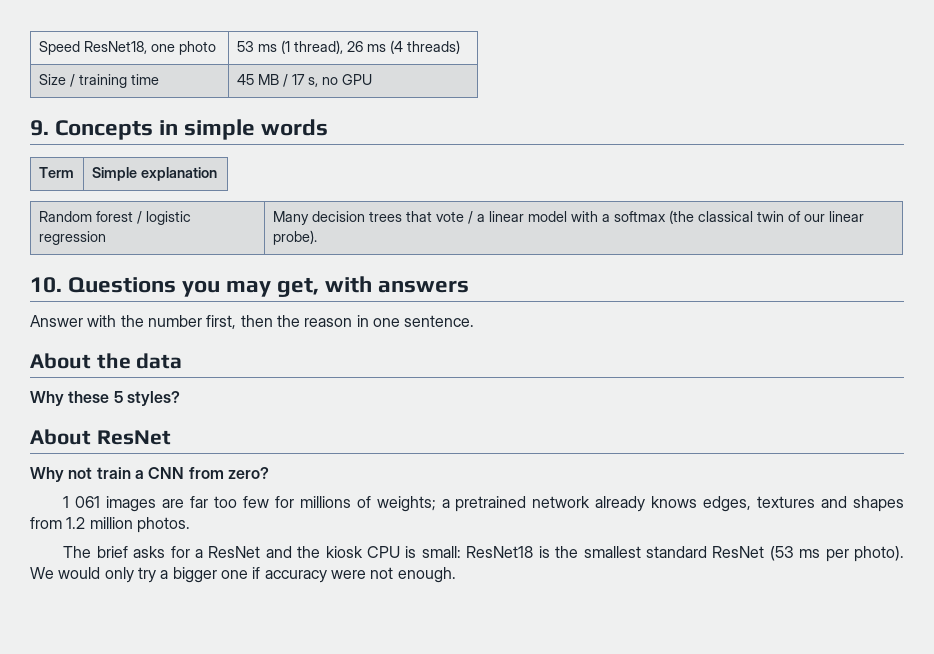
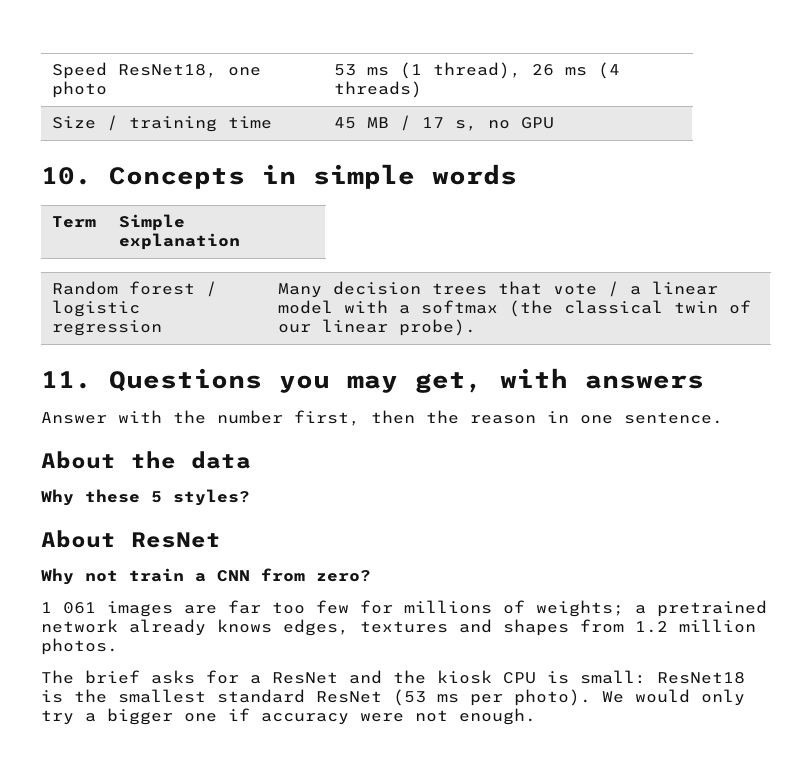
[30,120,49,136] 9. -> [41,167,92,185] 10.
[30,277,62,293] 10. -> [41,371,92,389] 11.

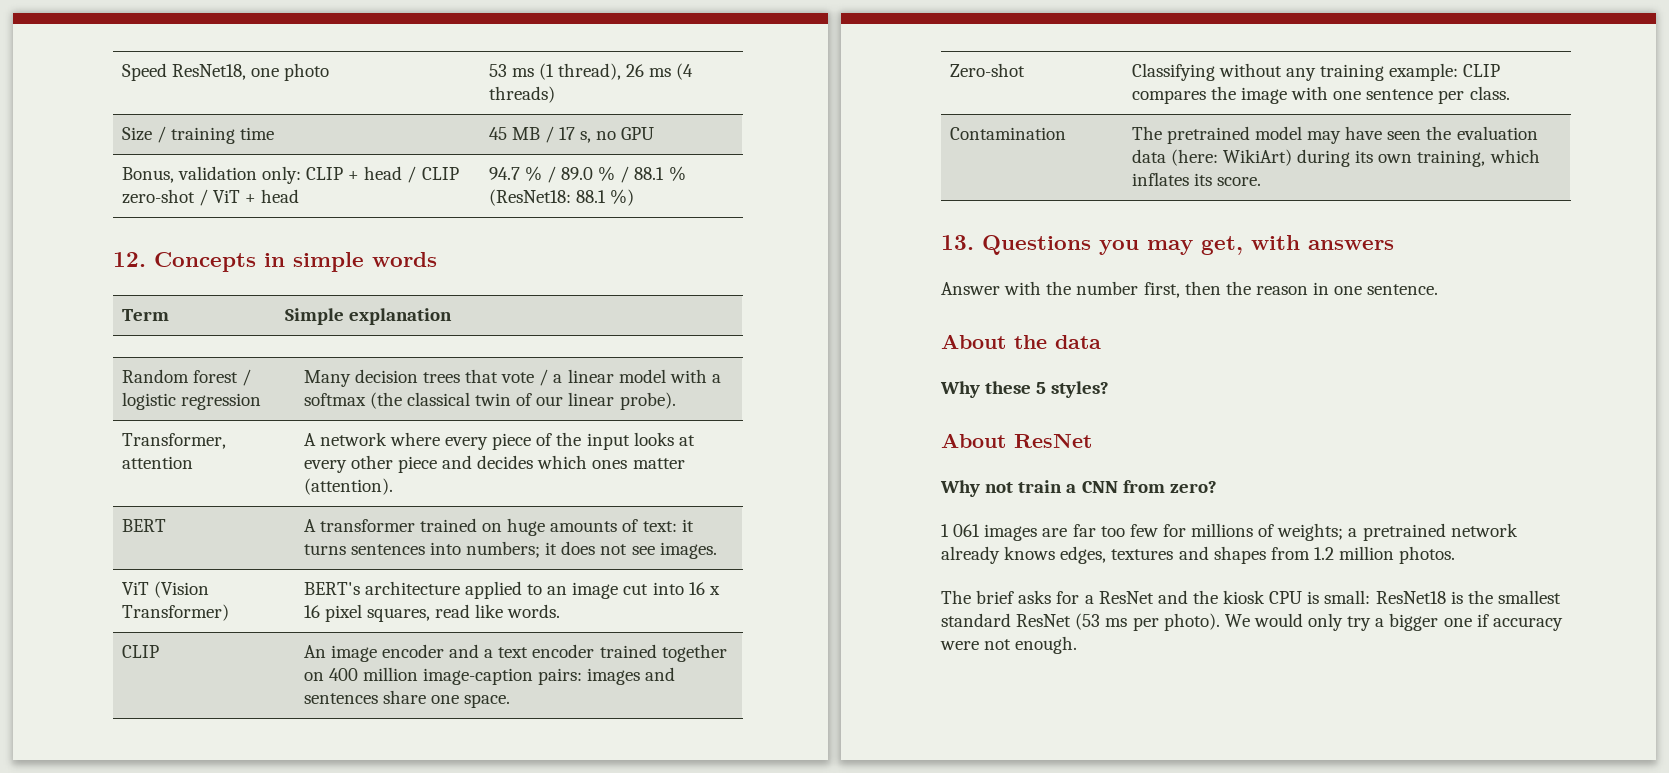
[41,167,92,185] // 10. -> [121,166,459,184] [121,189,300,206] [488,166,686,183] [488,189,634,206] [113,252,146,267] // Bonus, validation only: CLIP + head / CLIP zero-shot / ViT + head | 94.7 % / 89.0 % / 88.1 % (ResNet18: 88.1 %) // 12.
[41,371,92,389] // 11. -> [121,433,226,449] [121,456,193,469] [303,432,695,450] [303,455,685,473] [303,478,393,495] [121,519,166,532] [303,518,694,536] [303,541,717,559] [121,581,209,598] [121,604,229,621] [303,581,720,599] [303,604,561,622] [121,645,159,658] [303,644,727,662] [303,667,676,685] [303,690,511,708] [949,63,1025,77] [1131,63,1501,81] [1131,86,1510,104] [949,127,1066,140] [1131,126,1538,144] [1131,149,1540,167] [1131,172,1261,186] [941,235,974,250] // Transformer, attention | A network where every piece of the input looks at every other piece and decides which ones matter (attention). // BERT | A transformer trained on huge amounts of text: it turns sentences into numbers; it does not see images. // ViT (Vision Transformer) | BERT's architecture applied to an image cut into 16 x 16 pixel squares, read like words. // CLIP | An image encoder and a text encoder trained together on 400 million image-caption pairs: images and sentences share one space. // Zero-shot | Classifying without any training example: CLIP compares the image with one sentence per class. // Contamination | The pretrained model may have seen the evaluation data (here: WikiArt) during its own training, which inflates its score. // 13.

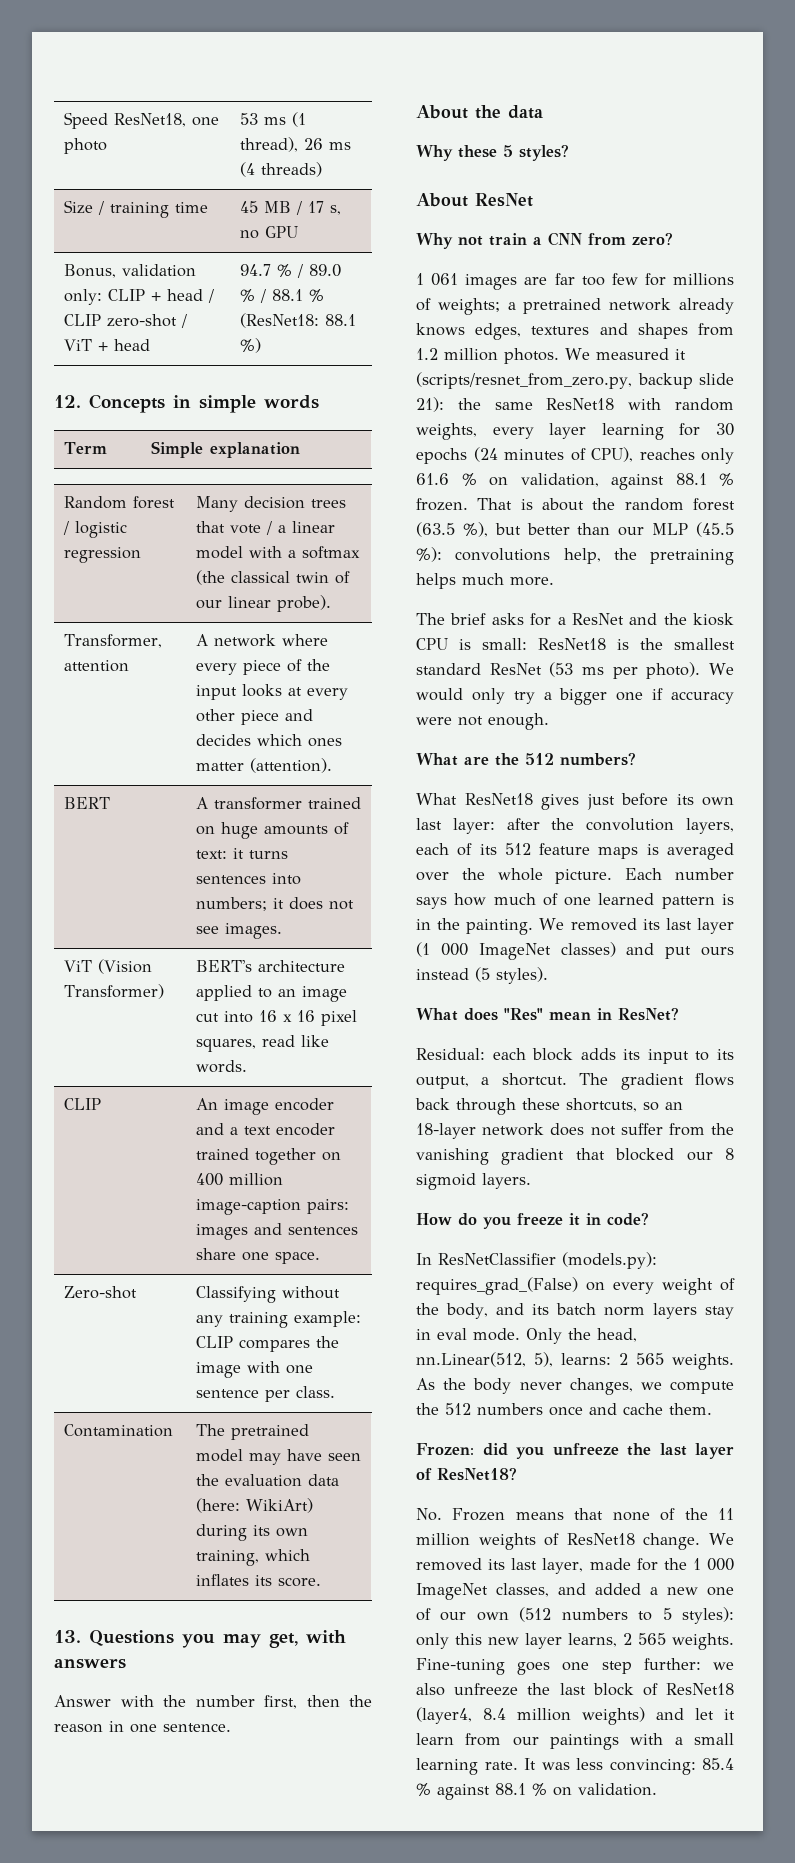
(1456, 555) none -> [565,348,686,360] [416,372,734,389] [416,397,734,412] [416,423,734,440] [416,447,734,464] [416,473,734,490] [416,498,735,511] [416,522,734,537] [416,547,734,565] [416,573,554,589] We measured it (scripts/resnet_from_zero.py, backup slide 21): the same ResNet18 with random weights, every layer learning for 30 epochs (24 minutes of CPU), reaches only 61.6 % on validation, against 88.1 % frozen. That is about the random forest (63.5 %), but better than our MLP (45.5 %): convolutions help, the pretraining helps much more.
(1078, 645) none -> [416,752,636,766] [416,793,734,810] [416,818,734,834] [416,843,734,860] [416,868,734,884] [416,893,734,909] [416,918,734,935] [416,942,734,960] [416,967,548,984] [416,1007,679,1021] [416,1048,734,1064] [416,1073,734,1090] [415,1098,683,1115] [416,1123,734,1139] [416,1148,734,1165] [416,1173,531,1190] [416,1212,649,1229] [416,1252,657,1269] [416,1277,735,1295] [416,1303,734,1319] [416,1328,637,1344] [416,1352,734,1370] [416,1378,734,1395] [416,1403,712,1416] [416,1443,734,1459] [416,1467,517,1481] [416,1508,734,1521] [416,1533,735,1550] [416,1558,734,1574] [416,1583,734,1600] [416,1607,734,1624] [416,1633,734,1650] [416,1658,734,1675] [416,1683,734,1696] [416,1707,735,1725] [416,1733,734,1750] [416,1758,734,1775] [416,1783,657,1800] // What are the 512 numbers? // What ResNet18 gives just before its own last layer: after the convolution layers, each of its 512 feature maps is averaged over the whole picture. Each number says how much of one learned pattern is in the painting. We removed its last layer (1 000 ImageNet classes) and put ours instead (5 styles). // What does "Res" mean in ResNet? // Residual: each block adds its input to its output, a shortcut. The gradient flows back through these shortcuts, so an 18-layer network does not suffer from the vanishing gradient that blocked our 8 sigmoid layers. // How do you freeze it in code? // In ResNetClassifier (models.py): requires_grad_(False) on every weight of the body, and its batch norm layers stay in eval mode. Only the head, nn.Linear(512, 5), learns: 2 565 weights. As the body never changes, we compute the 512 numbers once and cache them. // Frozen: did you unfreeze the last layer of ResNet18? // No. Frozen means that none of the 11 million weights of ResNet18 change. We removed its last layer, made for the 1 000 ImageNet classes, and added a new one of our own (512 numbers to 5 styles): only this new layer learns, 2 565 weights. Fine-tuning goes one step further: we also unfreeze the last block of ResNet18 (layer4, 8.4 million weights) and let it learn from our paintings with a small learning rate. It was less convincing: 85.4 % against 88.1 % on validation.

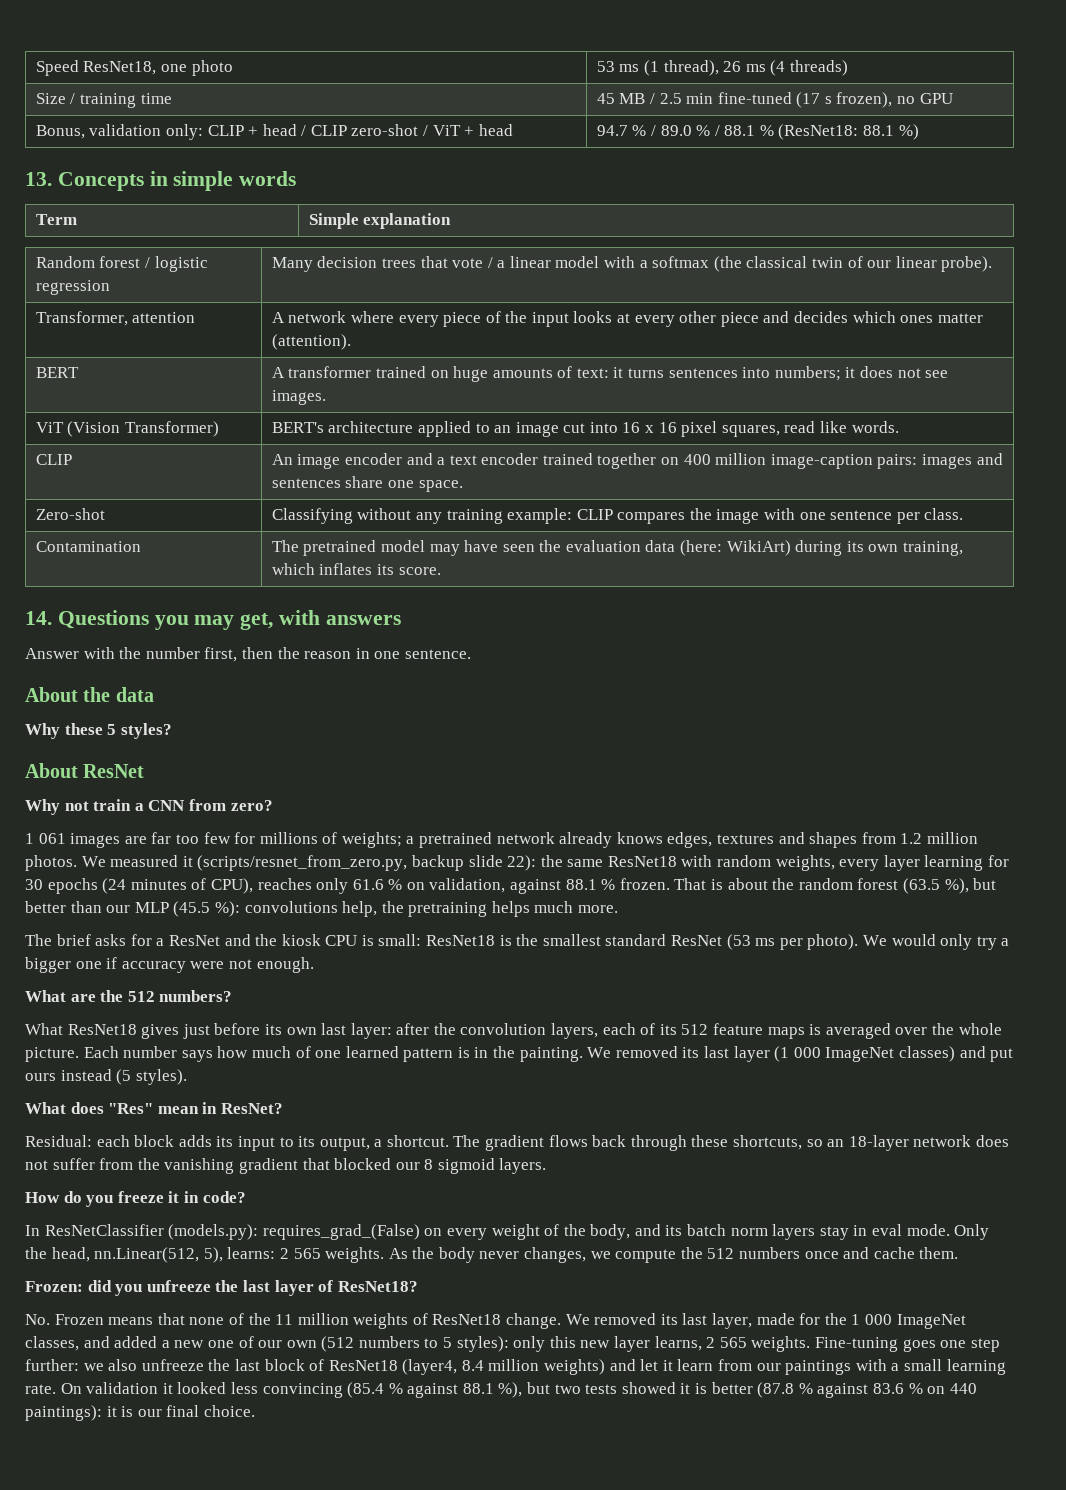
[308,201,342,215] 17 s, -> [659,92,893,108] 2.5 min fine-tuned (17 s frozen),
[54,395,81,408] 12. -> [25,172,52,186] 13.
[54,1630,81,1643] 13. -> [25,611,52,625] 14.
[416,397,444,412] 21): -> [507,855,537,871] 22):
[524,1758,734,1775] [416,1783,657,1800] It was less convincing: 85.4 % against 88.1 % on validation. -> [60,1382,977,1398] [25,1405,255,1421] On validation it looked less convincing (85.4 % against 88.1 %), but two tests showed it is better (87.8 % against 83.6 % on 440 paintings): it is our final choice.

